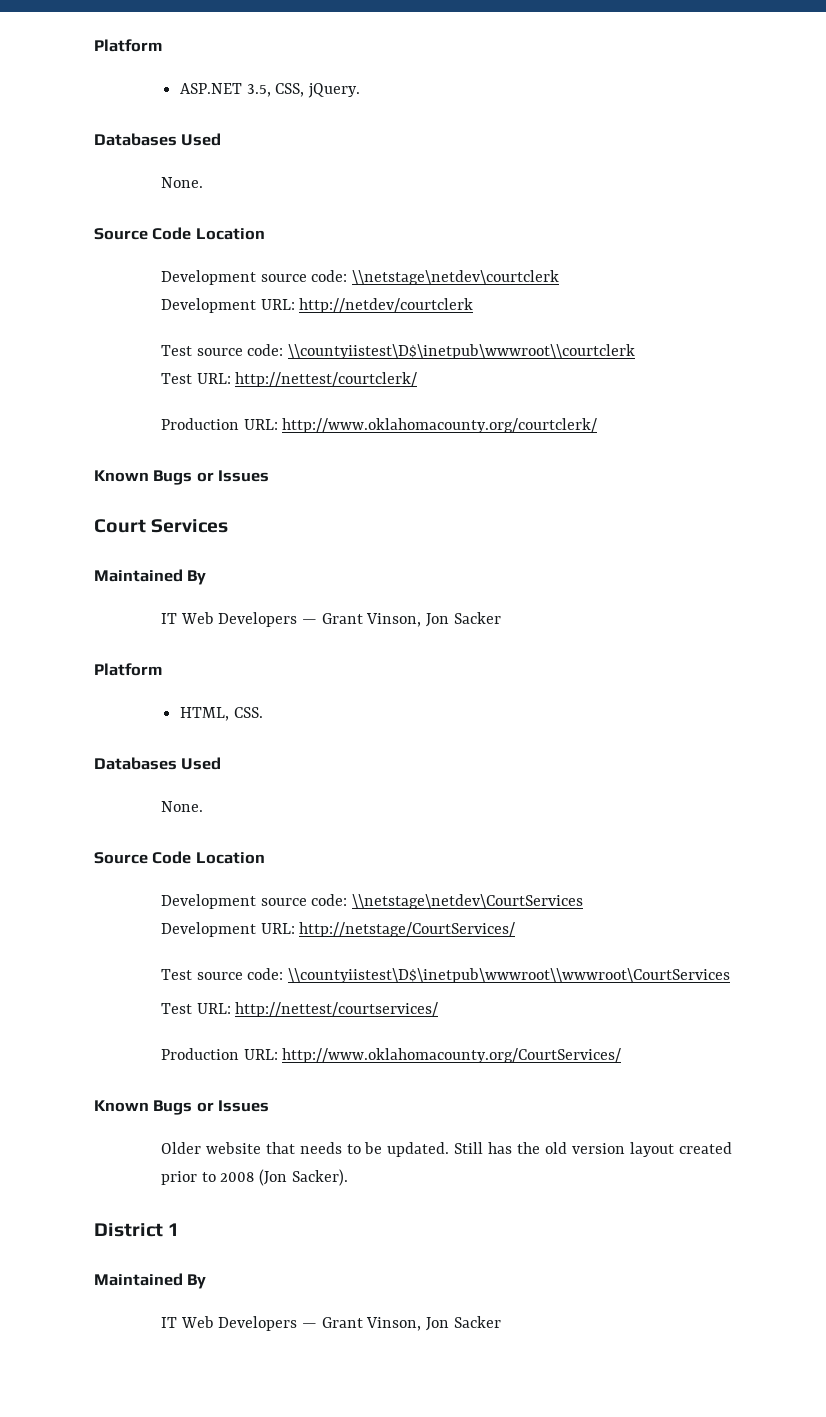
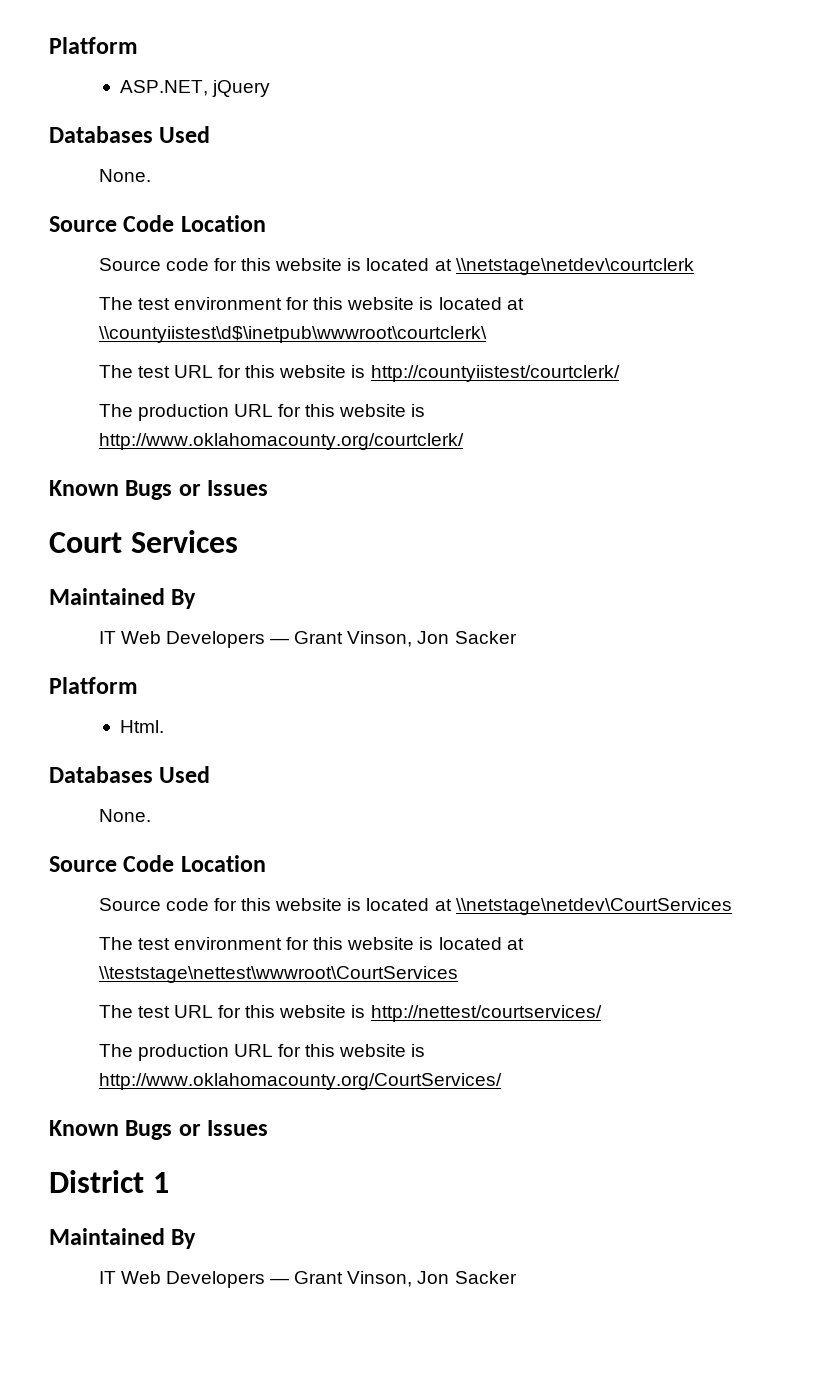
[94,39,162,52] [180,83,361,98] [94,133,222,146] [160,177,203,188] [94,227,265,240] [160,270,559,285] [160,298,474,313] [160,344,635,359] [160,372,418,387] [160,418,278,430] Platform // ASP.NET 3.5, CSS, jQuery. // Databases Used // None. // Source Code Location // Development source code: \\netstage\netdev\courtclerk // Development URL: http://netdev/courtclerk // Test source code: \\countyiistest\D$\inetpub\wwwroot\\courtclerk // Test URL: http://nettest/courtclerk/ // Production URL: -> [49,37,138,54] [119,80,270,97] [49,126,211,143] [98,169,151,182] [49,215,266,232] [98,258,694,275] [98,297,524,310] [98,326,487,343] [98,365,620,382] [98,404,426,421] Platform // ASP.NET, jQuery // Databases Used // None. // Source Code Location // Source code for this website is located at \\netstage\netdev\courtclerk // The test environment for this website is located at \\countyiistest\d$\inetpub\wwwroot\courtclerk\ // The test URL for this website is http://countyiistest/courtclerk/ // The production URL for this website is
[180,707,263,721] [94,757,222,770] [160,801,203,812] [94,851,265,864] [160,894,583,909] [160,922,516,937] [160,968,730,983] [160,1002,439,1017] [160,1048,278,1060] HTML, CSS. // Databases Used // None. // Source Code Location // Development source code: \\netstage\netdev\CourtServices // Development URL: http://netstage/CourtServices/ // Test source code: \\countyiistest\D$\inetpub\wwwroot\\wwwroot\CourtServices // Test URL: http://nettest/courtservices/ // Production URL: -> [119,720,164,733] [49,766,211,783] [98,809,151,822] [49,855,266,872] [98,898,732,915] [98,937,524,950] [98,966,458,983] [98,1005,602,1022] [98,1044,426,1061] Html. // Databases Used // None. // Source Code Location // Source code for this website is located at \\netstage\netdev\CourtServices // The test environment for this website is located at \\teststage\nettest\wwwroot\CourtServices // The test URL for this website is http://nettest/courtservices/ // The production URL for this website is
[160,1142,733,1157] [160,1169,348,1186] // Older website that needs to be updated. Still has the old version layout created prior to 2008 (Jon Sacker). -> (269, 1128) none

